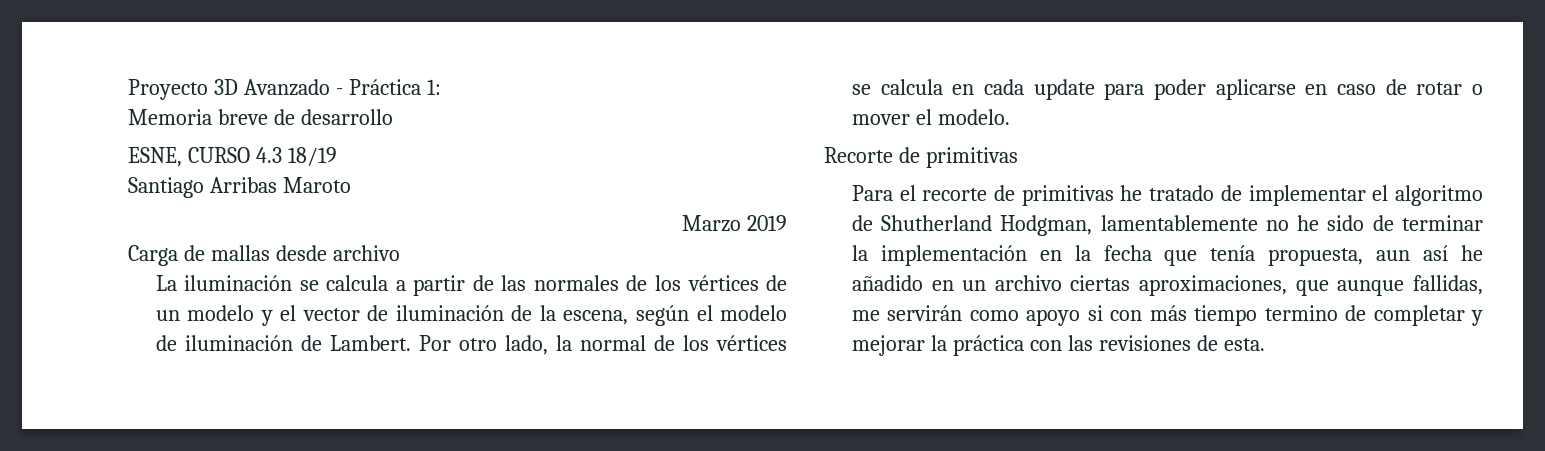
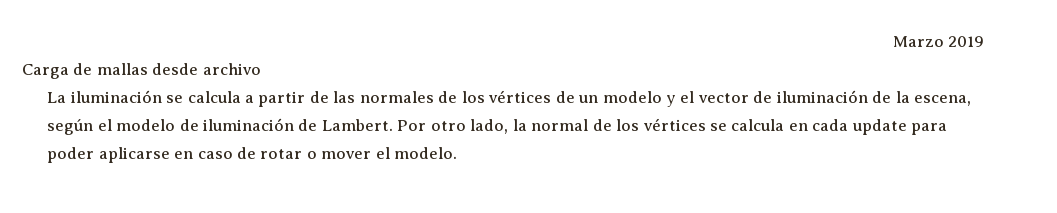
[128,79,441,100] [128,109,393,125] [128,147,337,167] [128,177,351,198] Proyecto 3D Avanzado - Práctica 1: // Memoria breve de desarrollo // ESNE, CURSO 4.3 18/19 // Santiago Arribas Maroto // -> (892, 41) none
[824,147,1018,168] [851,185,1483,206] [851,215,1483,236] [851,245,1483,266] [851,275,1483,296] [851,305,1483,326] [851,335,1265,356] // Recorte de primitivas // Para el recorte de primitivas he tratado de implementar el algoritmo de Shutherland Hodgman, lamentablemente no he sido de terminar la implementación en la fecha que tenía propuesta, aun así he añadido en un archivo ciertas aproximaciones, que aunque fallidas, me servirán como apoyo si con más tiempo termino de completar y mejorar la práctica con las revisiones de esta. -> (458, 153) none

